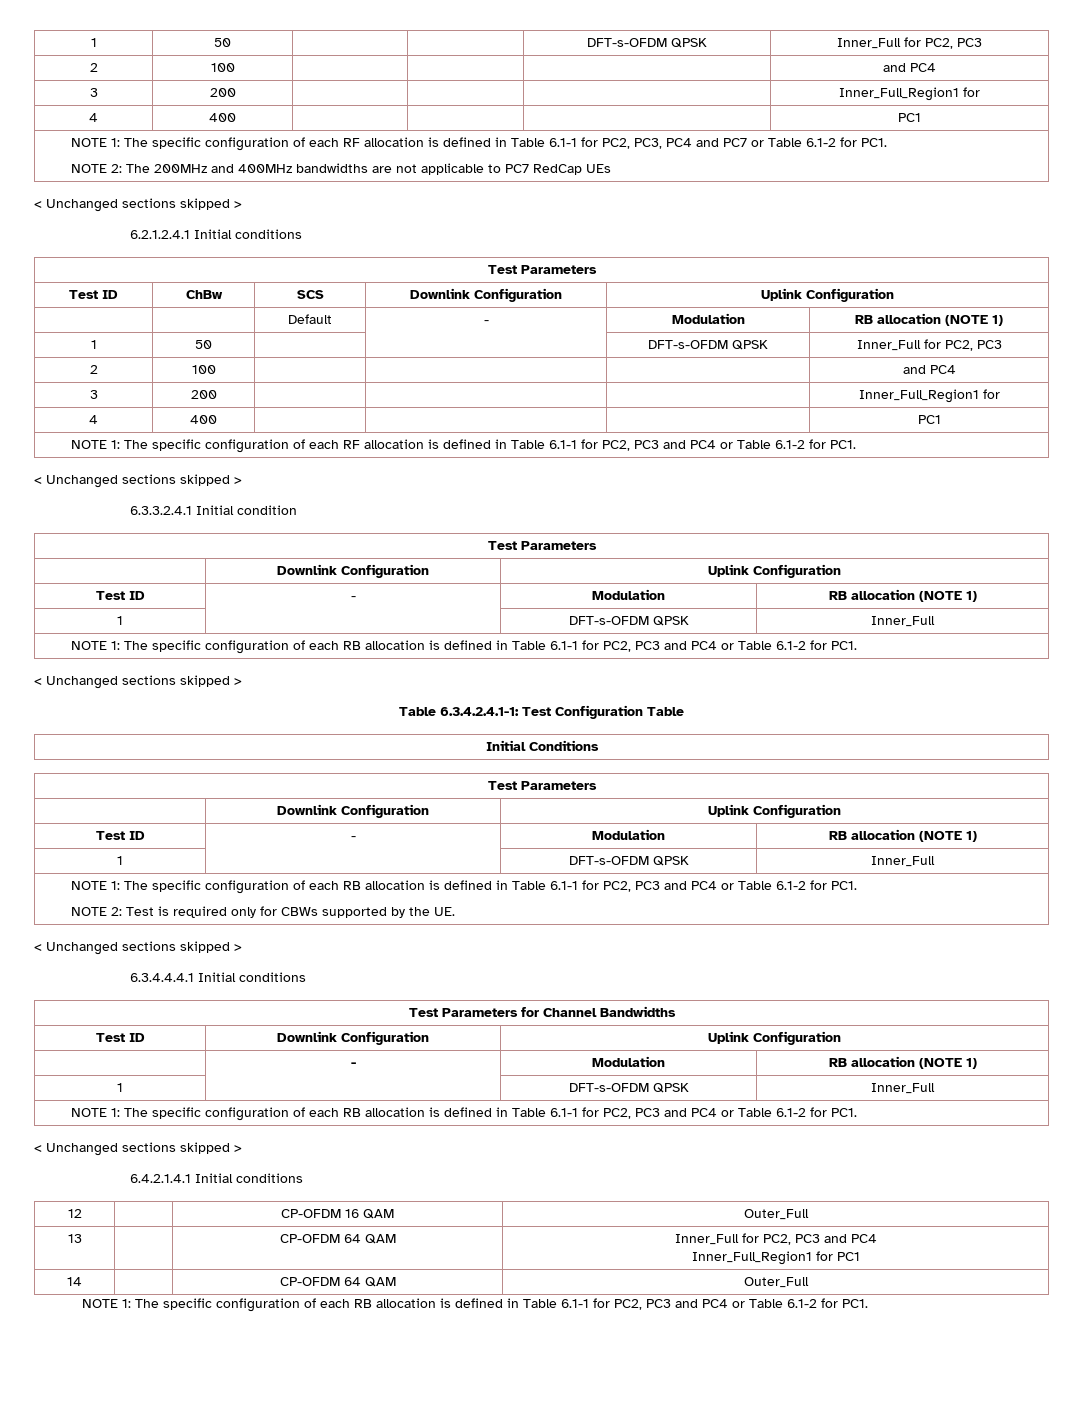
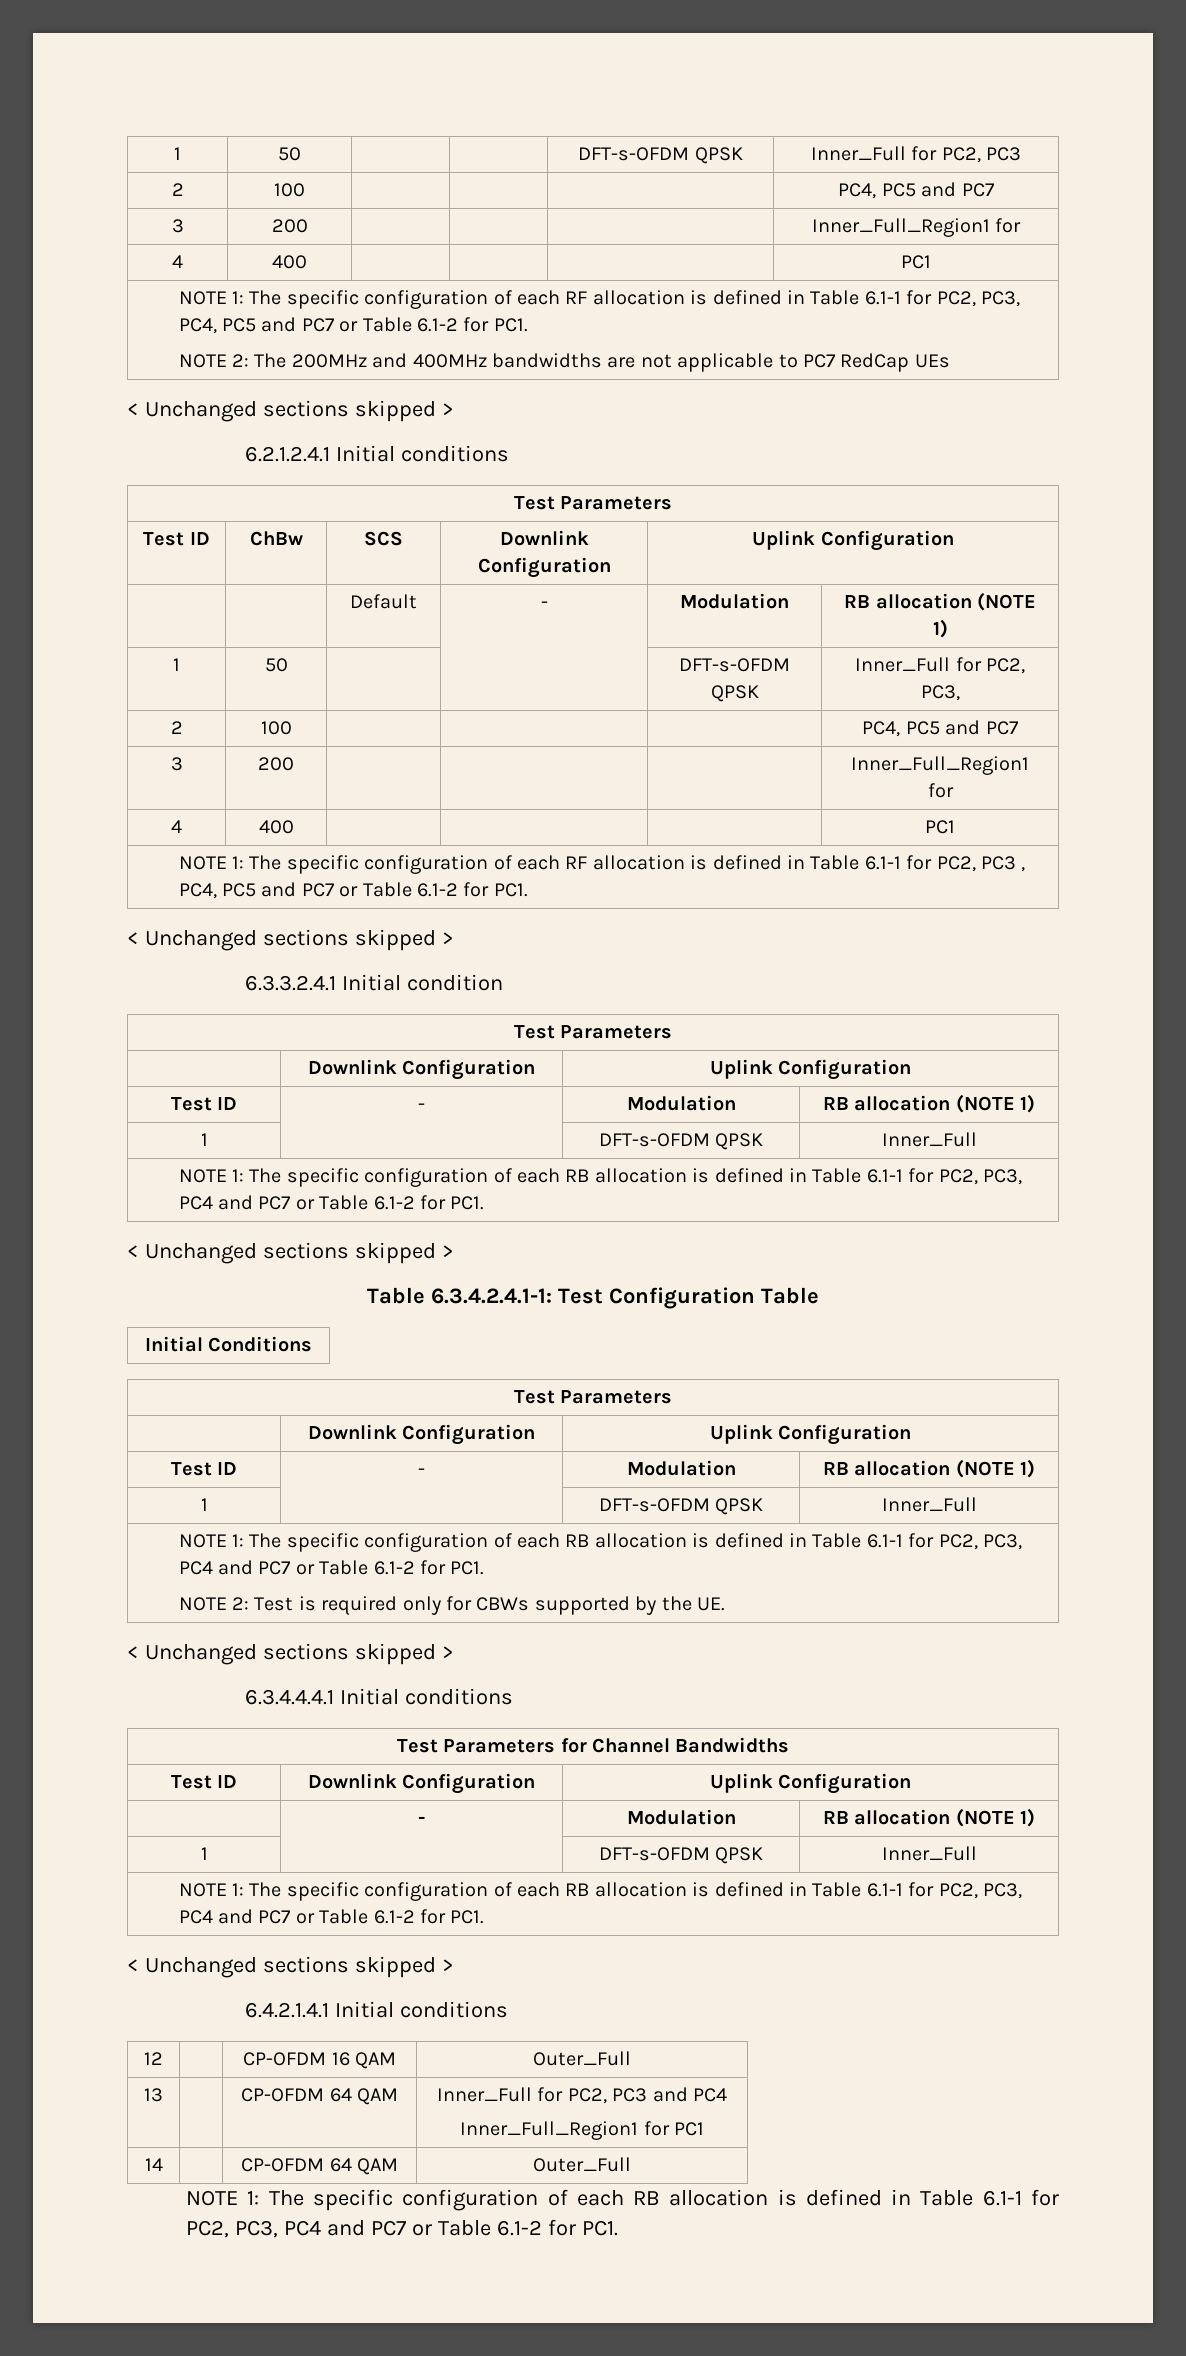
[883,63,936,72] and PC4 -> [838,182,995,199] PC4, PC5 and PC7
[666,138,693,147] PC4 -> [178,318,257,334] PC4, PC5
[976,340,1002,349] [89,365,98,374] [191,365,216,374] [902,365,956,374] PC3 // 2 | 100 | | | | and PC4 -> [920,685,960,701] [170,721,183,734] [260,721,292,735] [862,720,1019,737] PC3, // 2 | 100 | | | | PC4, PC5 and PC7
[663,440,717,449] and PC4 -> [1021,867,1026,872] [178,882,335,899] , PC4, PC5 and PC7
[635,641,718,650] PC3 and PC4 -> [983,1169,1023,1185] [178,1195,292,1210] PC3, PC4 and PC7
[635,881,718,890] PC3 and PC4 -> [983,1534,1023,1550] [178,1560,292,1575] PC3, PC4 and PC7
[635,1108,718,1117] PC3 and PC4 -> [983,1883,1023,1899] [178,1909,292,1924] PC3, PC4 and PC7
[645,1299,728,1308] PC3 and PC4 -> [235,2220,406,2238] PC3, PC4 and PC7

